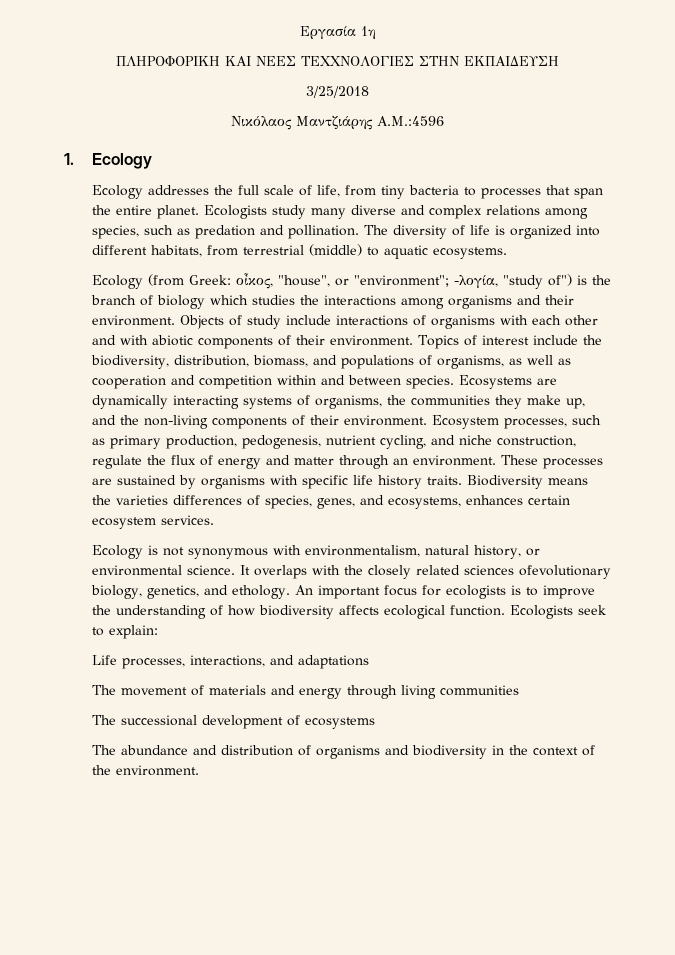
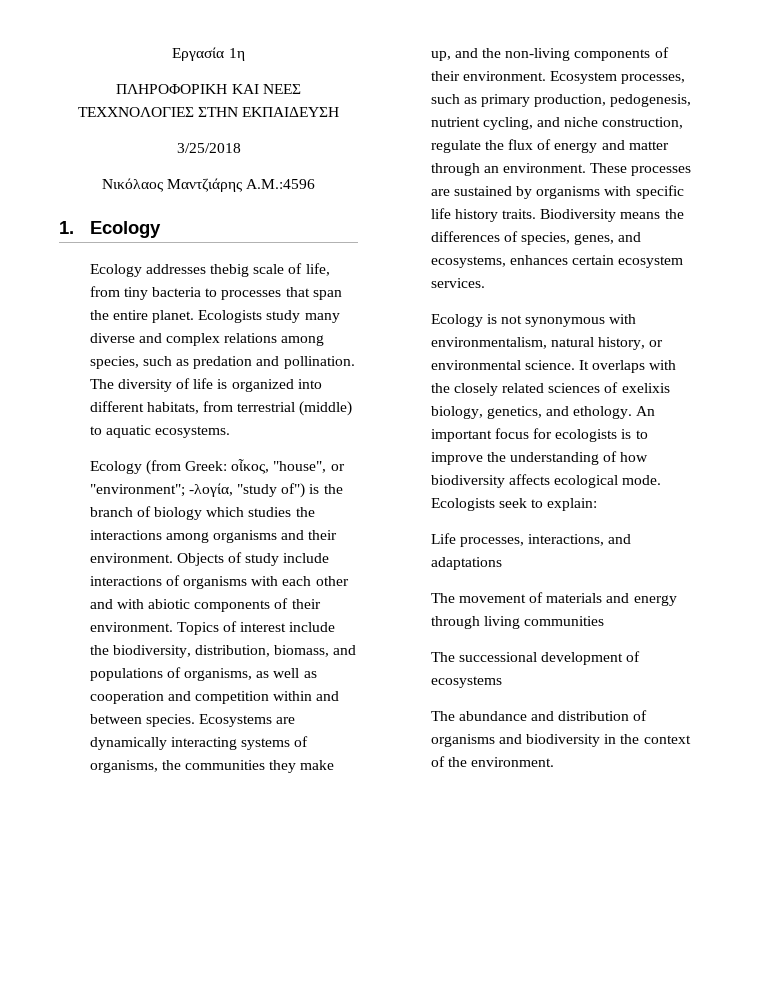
[213,185,259,195] the full -> [209,264,249,277] thebig
[115,495,168,505] varieties -> (684, 214) none
[518,565,611,579] ofevolutionary -> [604,382,670,393] of exelixis
[449,605,505,616] function. -> [622,475,662,485] mode.

